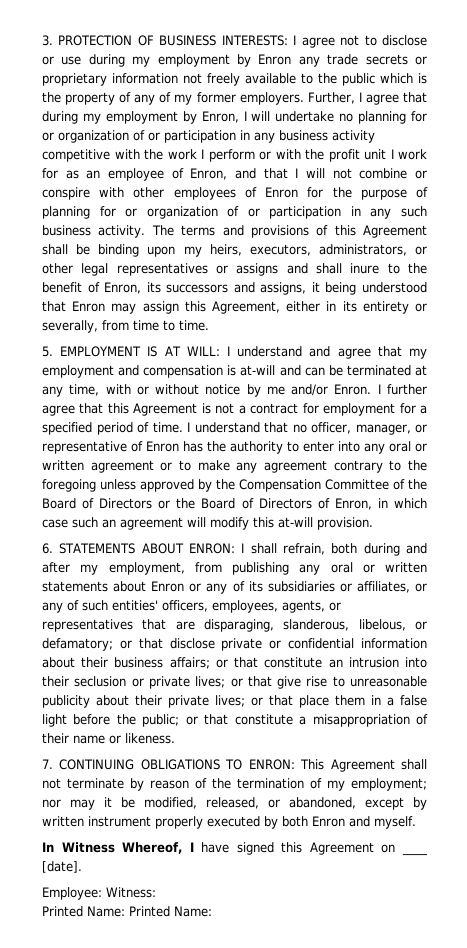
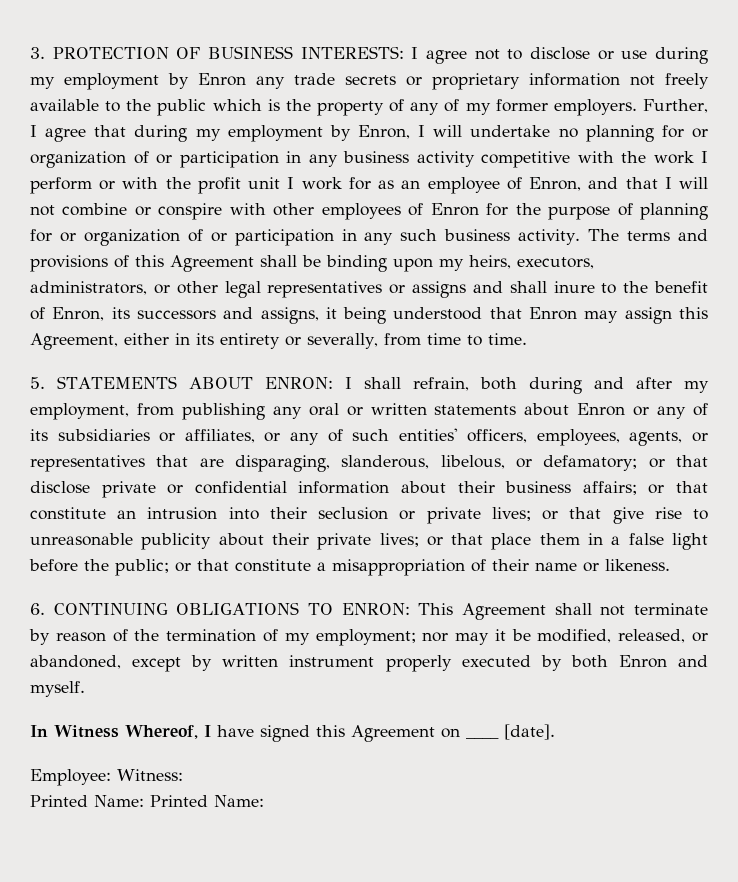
[60,346,427,359] [42,365,427,378] [42,384,427,397] [42,403,427,416] [42,422,427,435] [42,441,427,454] [42,460,427,473] [42,479,427,492] [42,498,427,510] [42,517,373,530] [42,543,53,554] EMPLOYMENT IS AT WILL: I understand and agree that my employment and compensation is at-will and can be terminated at any time, with or without notice by me and/or Enron. I further agree that this Agreement is not a contract for employment for a specified period of time. I understand that no officer, manager, or representative of Enron has the authority to enter into any oral or written agreement or to make any agreement contrary to the foregoing unless approved by the Compensation Committee of the Board of Directors or the Board of Directors of Enron, in which case such an agreement will modify this at-will provision. // 6. -> (45, 383) none
[42,759,53,769] 7. -> [30,603,45,615] 6.

